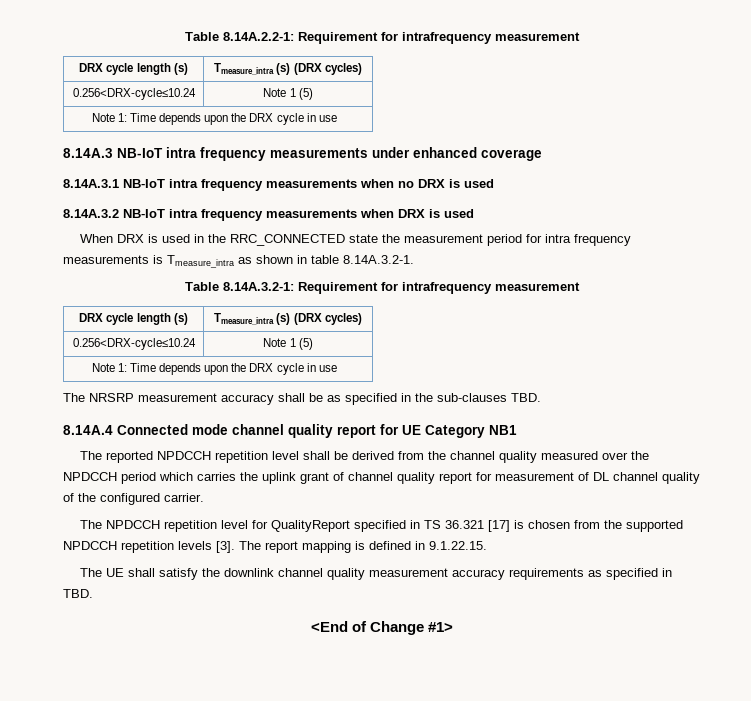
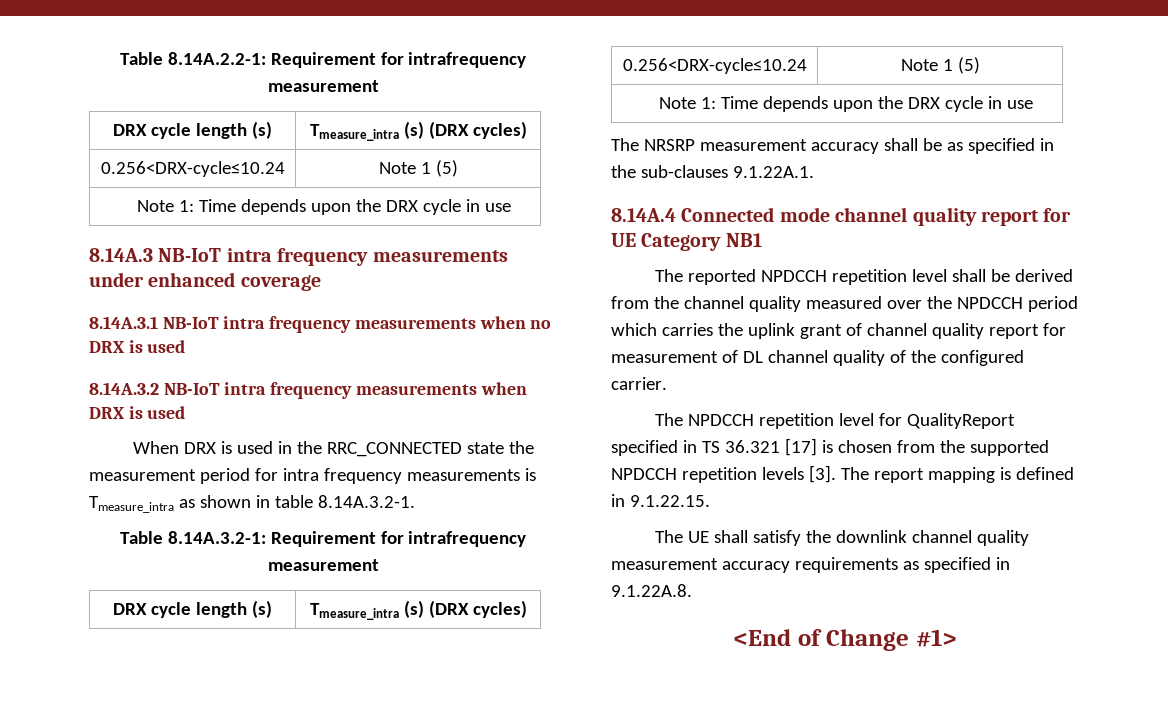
[511,393,541,402] TBD. -> [732,166,814,178] 9.1.22A.1.
[63,589,93,598] TBD. -> [611,584,692,597] 9.1.22A.8.

